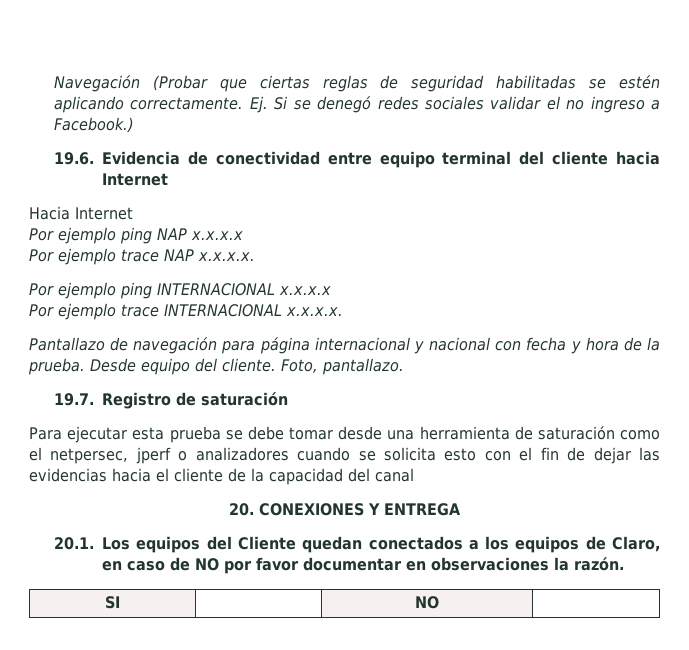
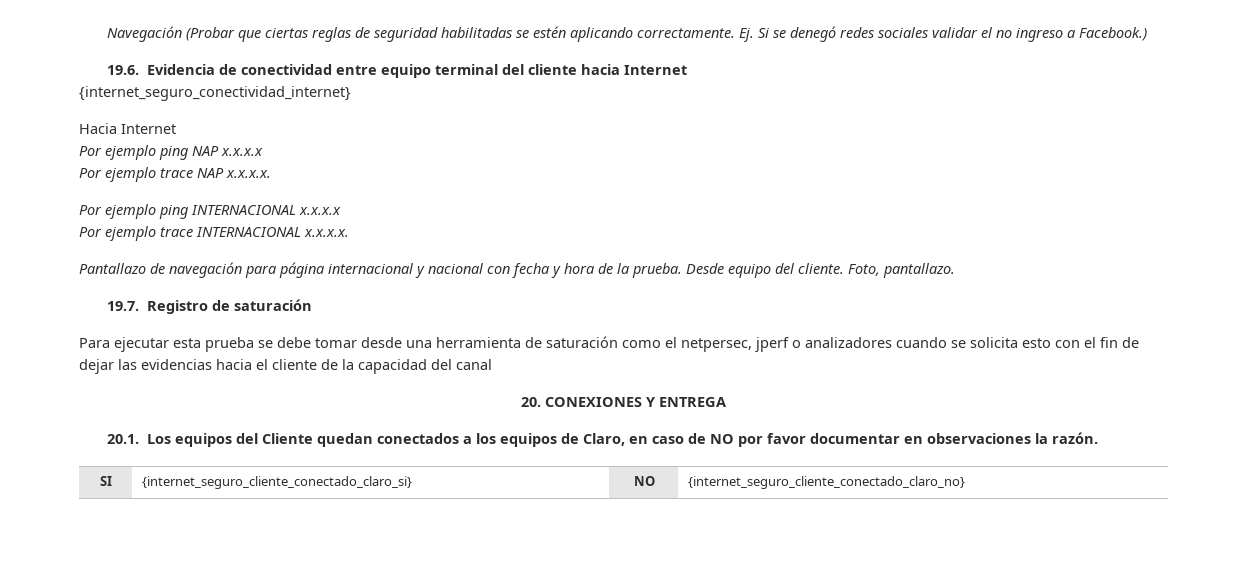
(168, 179) none -> [79,86,351,101] // {internet_seguro_conectividad_internet}
(120, 602) none -> [141,476,412,489] {internet_seguro_cliente_conectado_claro_si}
(439, 602) none -> [687,476,965,489] {internet_seguro_cliente_conectado_claro_no}

